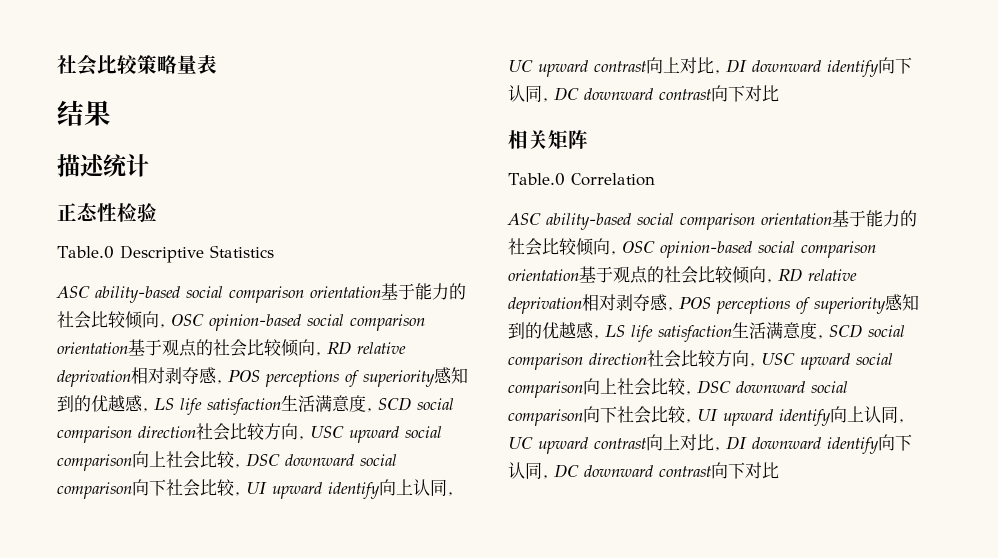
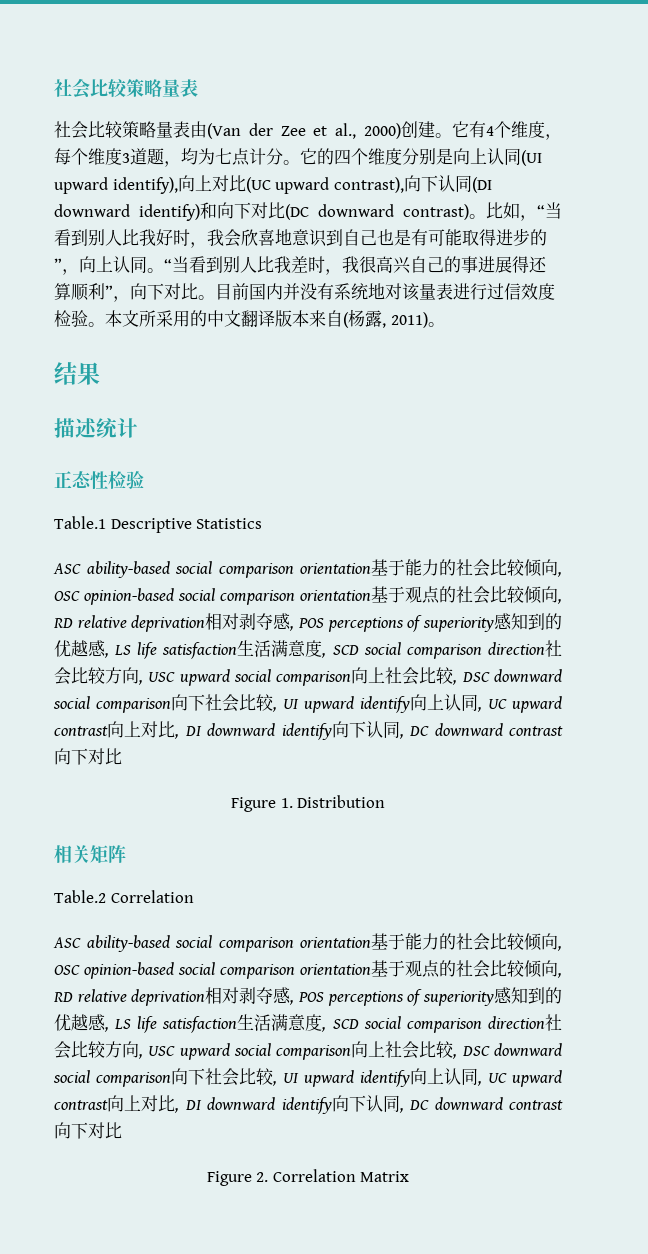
[57,54,217,76] 社会比较策略量表 -> [54,78,198,99] [54,121,562,140] [54,148,542,167] [54,175,492,194] [54,202,562,221] [54,228,547,248] [54,256,547,275] [54,283,555,302] [54,309,445,328] 社会比较策略量表 // 社会比较策略量表由(Van der Zee et al., 2000)创建。它有4个维度，每个维度3道题，均为七点计分。它的四个维度分别是向上认同(UI upward identify),向上对比(UC upward contrast),向下认同(DI downward identify)和向下对比(DC downward contrast)。比如，“当看到别人比我好时，我会欣喜地意识到自己也是有可能取得进步的”，向上认同。“当看到别人比我差时，我很高兴自己的事进展得还算顺利”，向下对比。目前国内并没有系统地对该量表进行过信效度检验。本文所采用的中文翻译版本来自(杨露, 2011)。
[57,246,114,259] Table.0 -> [54,516,106,529] Table.1
(779, 93) none -> [230,795,386,812] // Figure 1. Distribution
[508,173,565,186] Table.0 -> [54,890,106,903] Table.2
(779, 470) none -> [206,1169,410,1186] // Figure 2. Correlation Matrix

